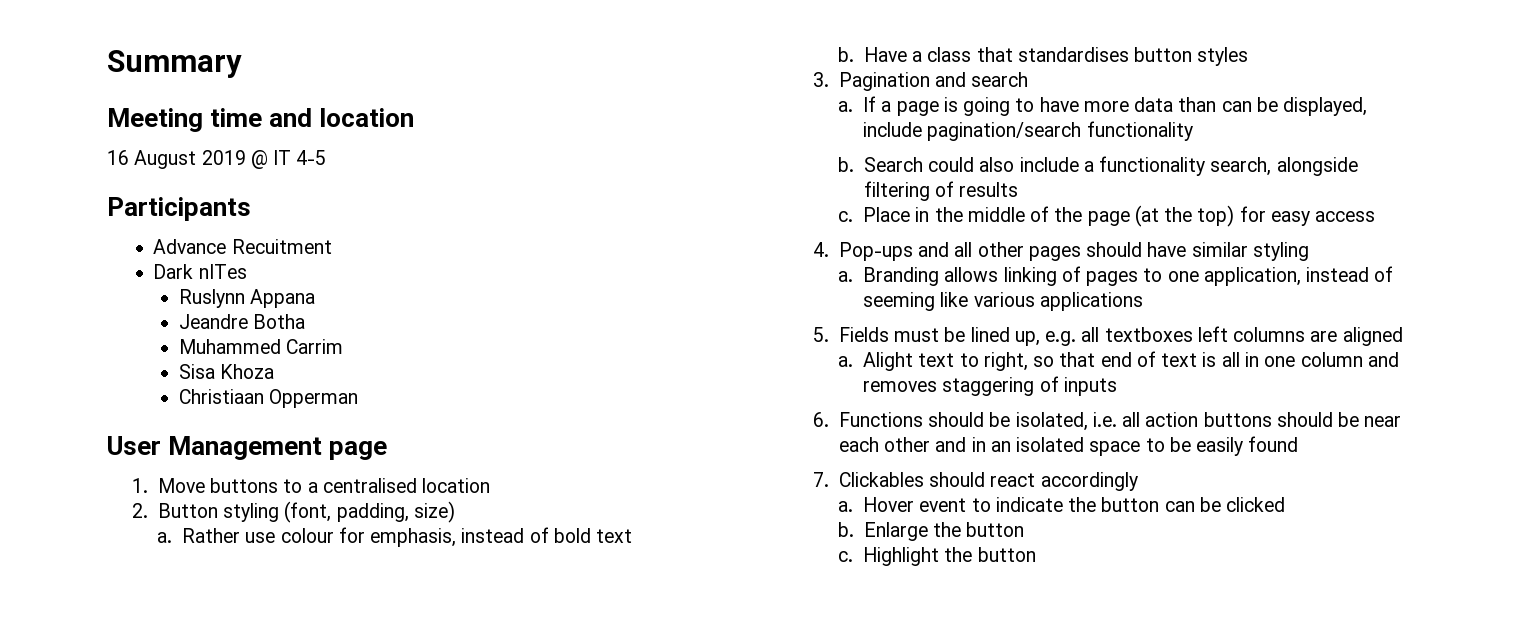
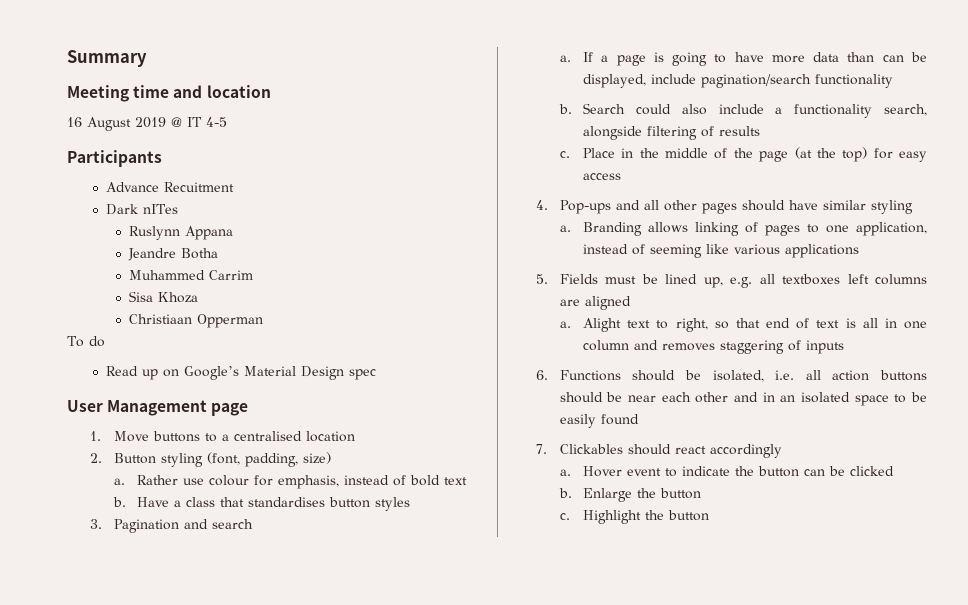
(358, 398) none -> [67,336,105,347] [105,366,376,380] // To do // Read up on Google’s Material Design spec

